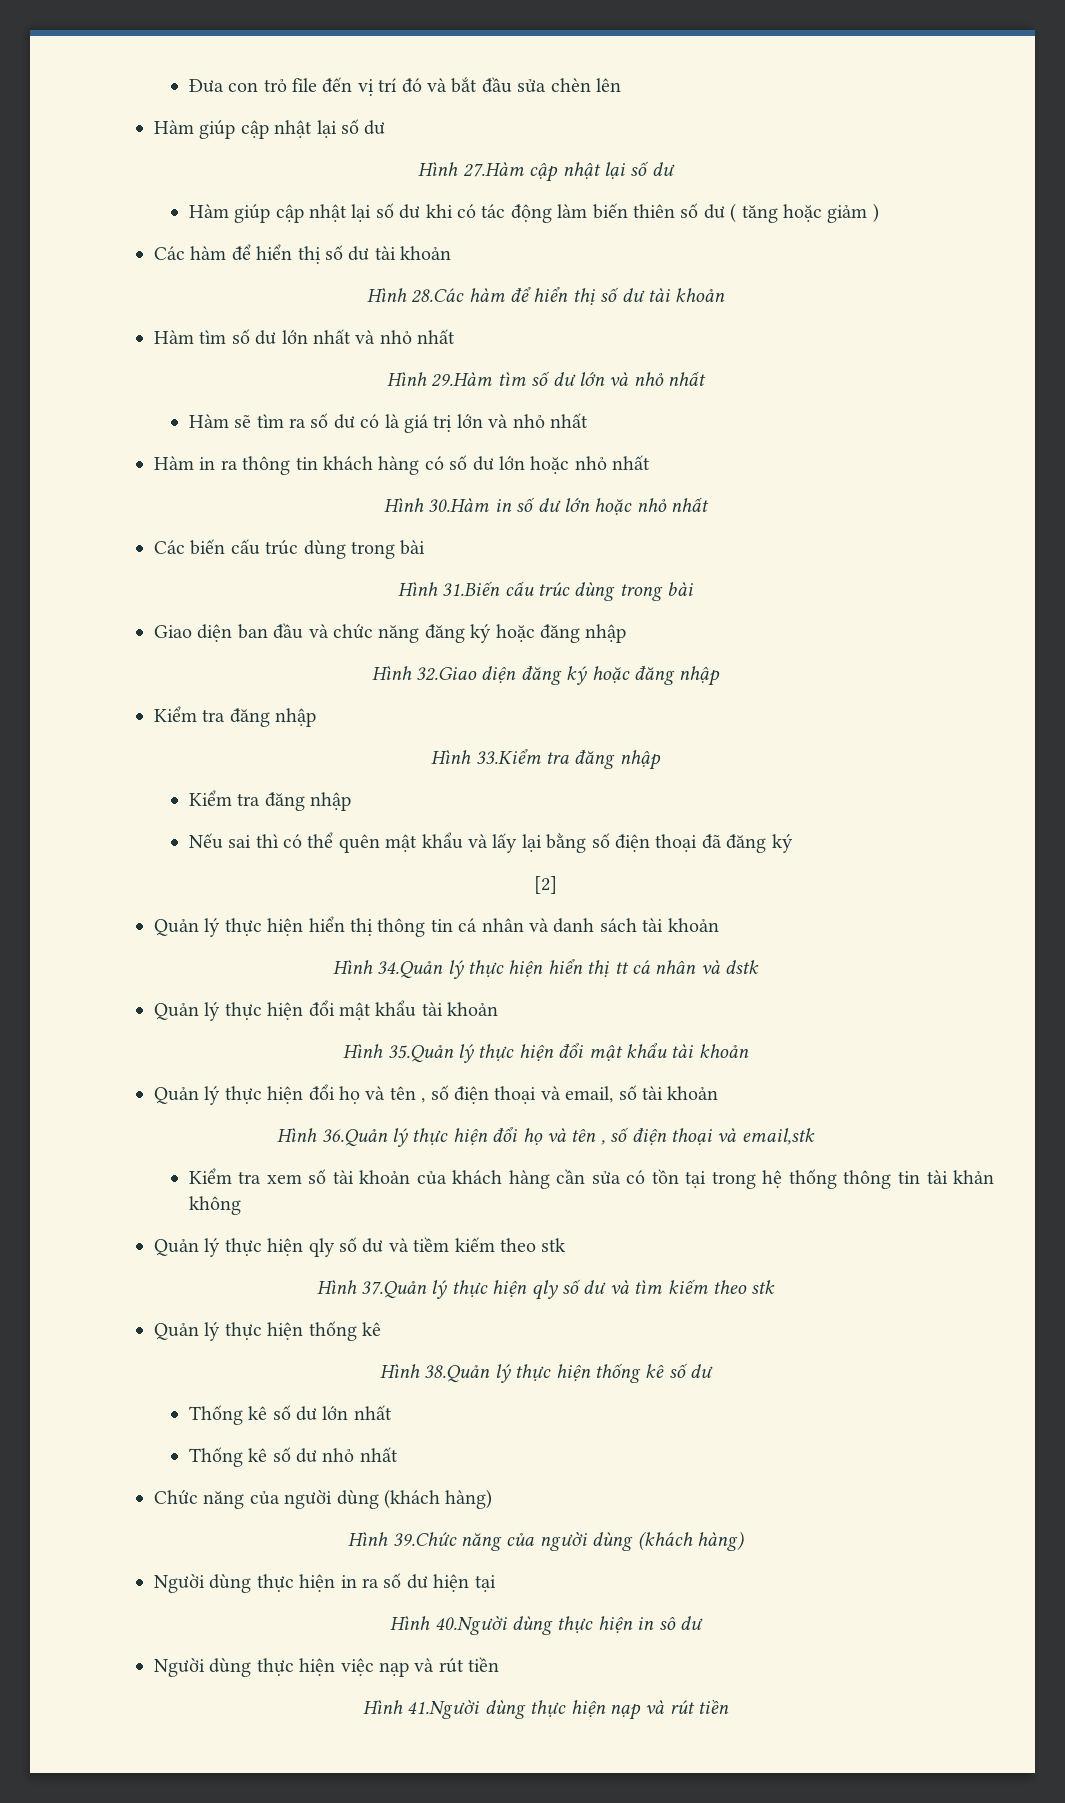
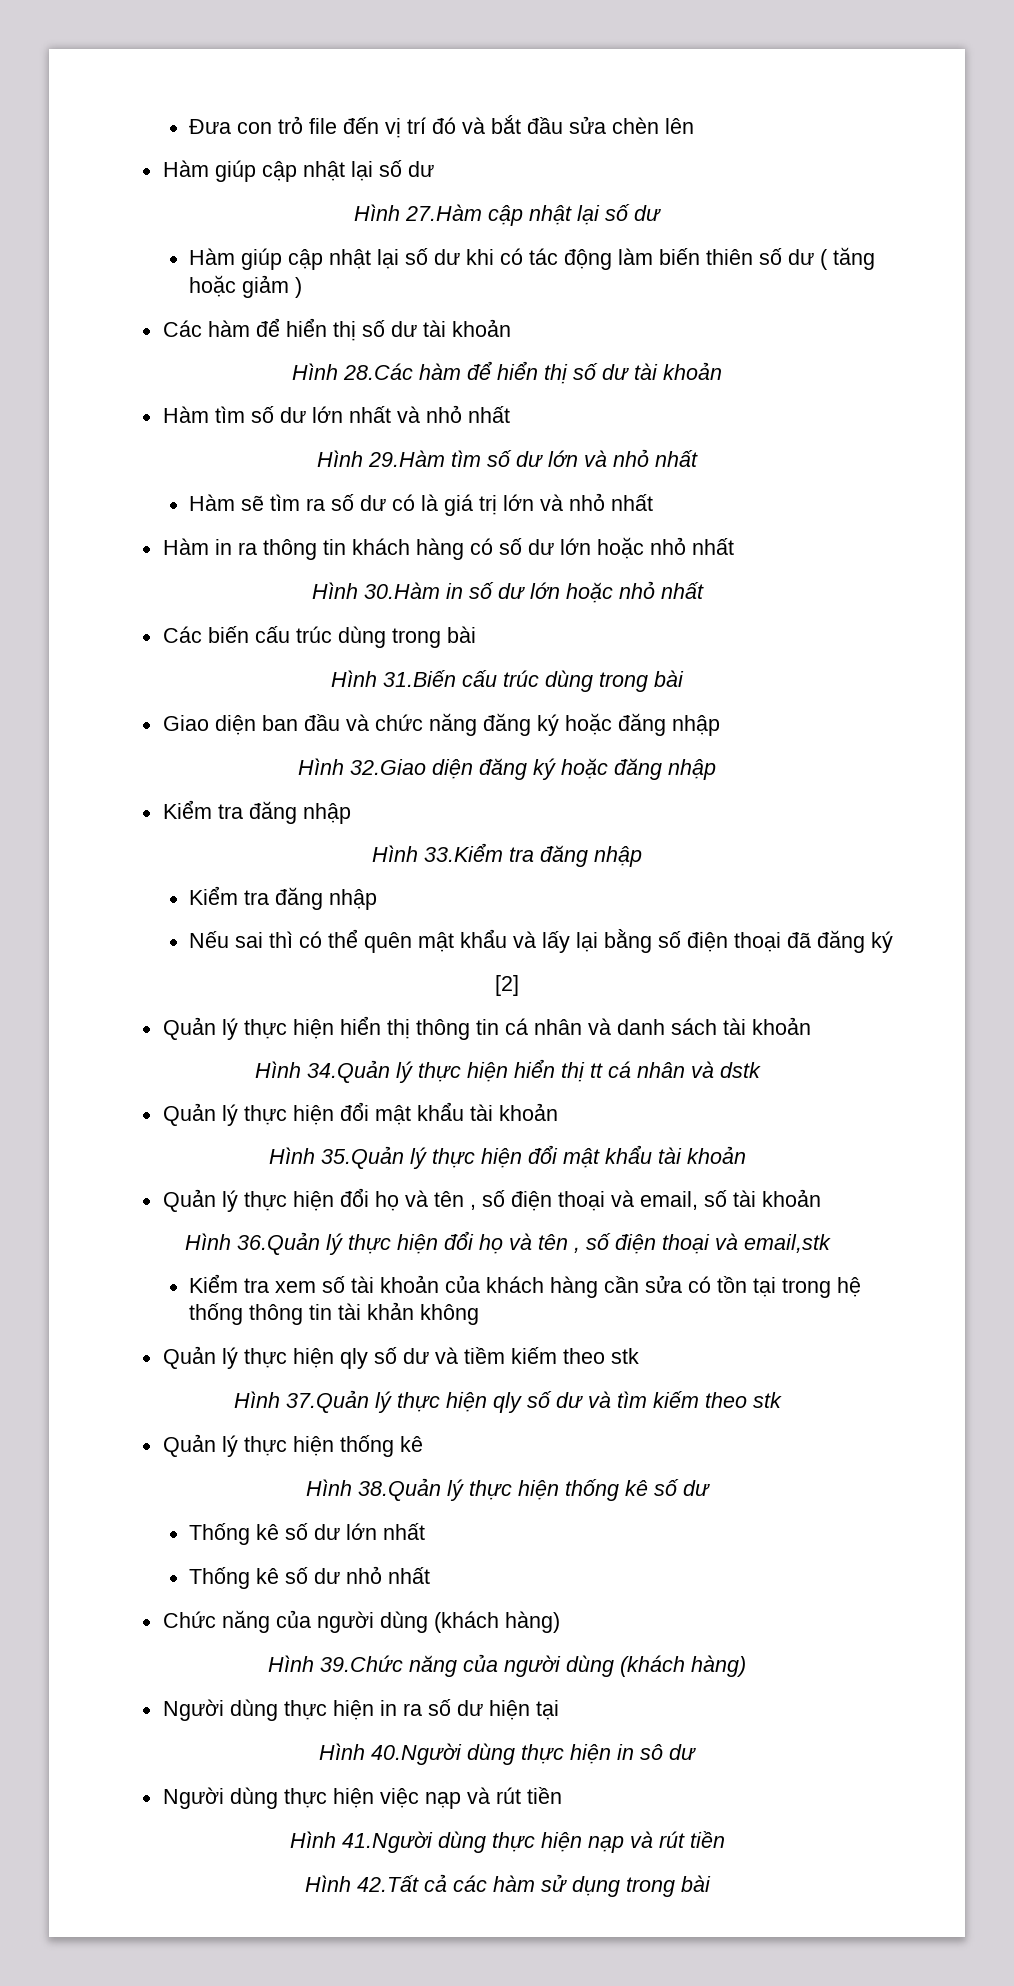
(730, 1706) none -> [304,1874,711,1897] // Hình 42.Tất cả các hàm sử dụng trong bài

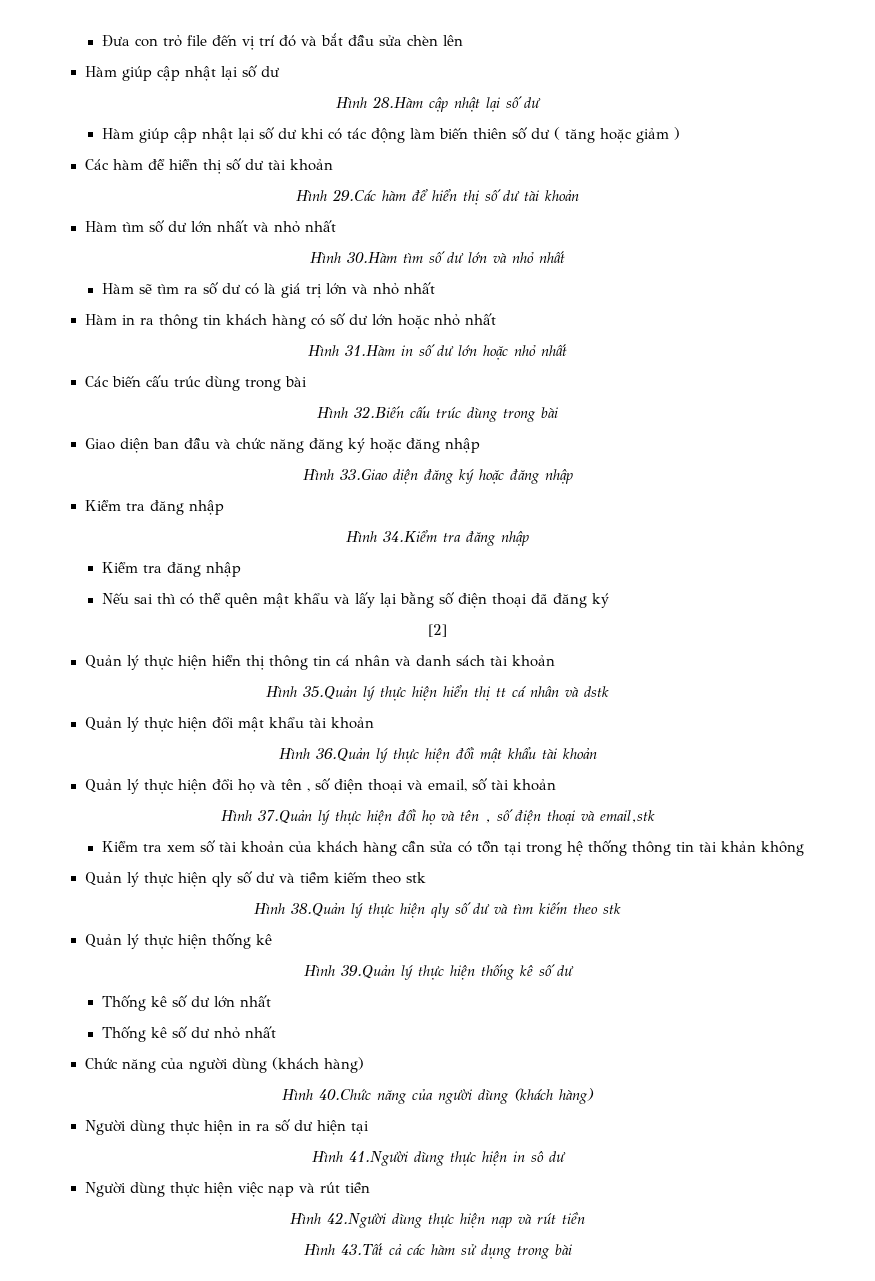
[405,204,482,221] 27.Hàm -> [372,96,423,108] 28.Hàm
[343,363,413,380] 28.Các -> [332,189,376,201] 29.Các
[368,450,445,467] 29.Hàm -> [347,252,397,263] 30.Hàm
[363,582,440,599] 30.Hàm -> [345,345,395,356] 31.Hàm
[383,670,456,687] 31.Biến -> [354,406,404,418] 32.Biến
[350,759,426,775] 32.Giao -> [339,469,388,480] 33.Giao
[424,843,503,862] 33.Kiểm -> [383,530,437,542] 34.Kiểm
[306,1060,390,1083] 34.Quản -> [303,686,357,700] 35.Quản
[320,1146,404,1169] 35.Quản -> [315,748,370,762] 36.Quản
[236,1232,320,1255] 36.Quản -> [257,810,312,824] 37.Quản
[285,1390,369,1413] 37.Quản -> [291,903,345,917] 38.Quản
[357,1478,441,1501] 38.Quản -> [340,965,395,979] 39.Quản
[320,1655,403,1672] 39.Chức -> [319,1089,371,1100] 40.Chức
[371,1743,462,1765] 40.Người -> [348,1151,408,1166] 41.Người
[341,1831,433,1853] 41.Người -> [327,1212,386,1228] 42.Người
[356,1875,419,1892] 42.Tất -> [340,1243,383,1255] 43.Tất

